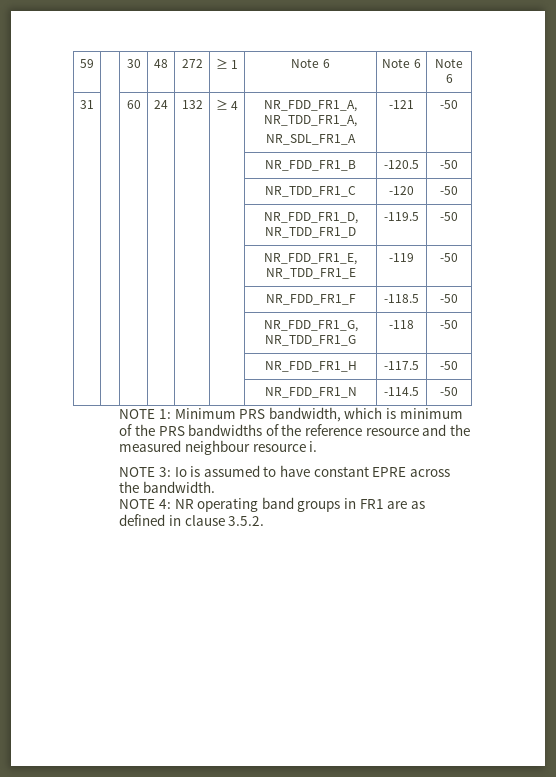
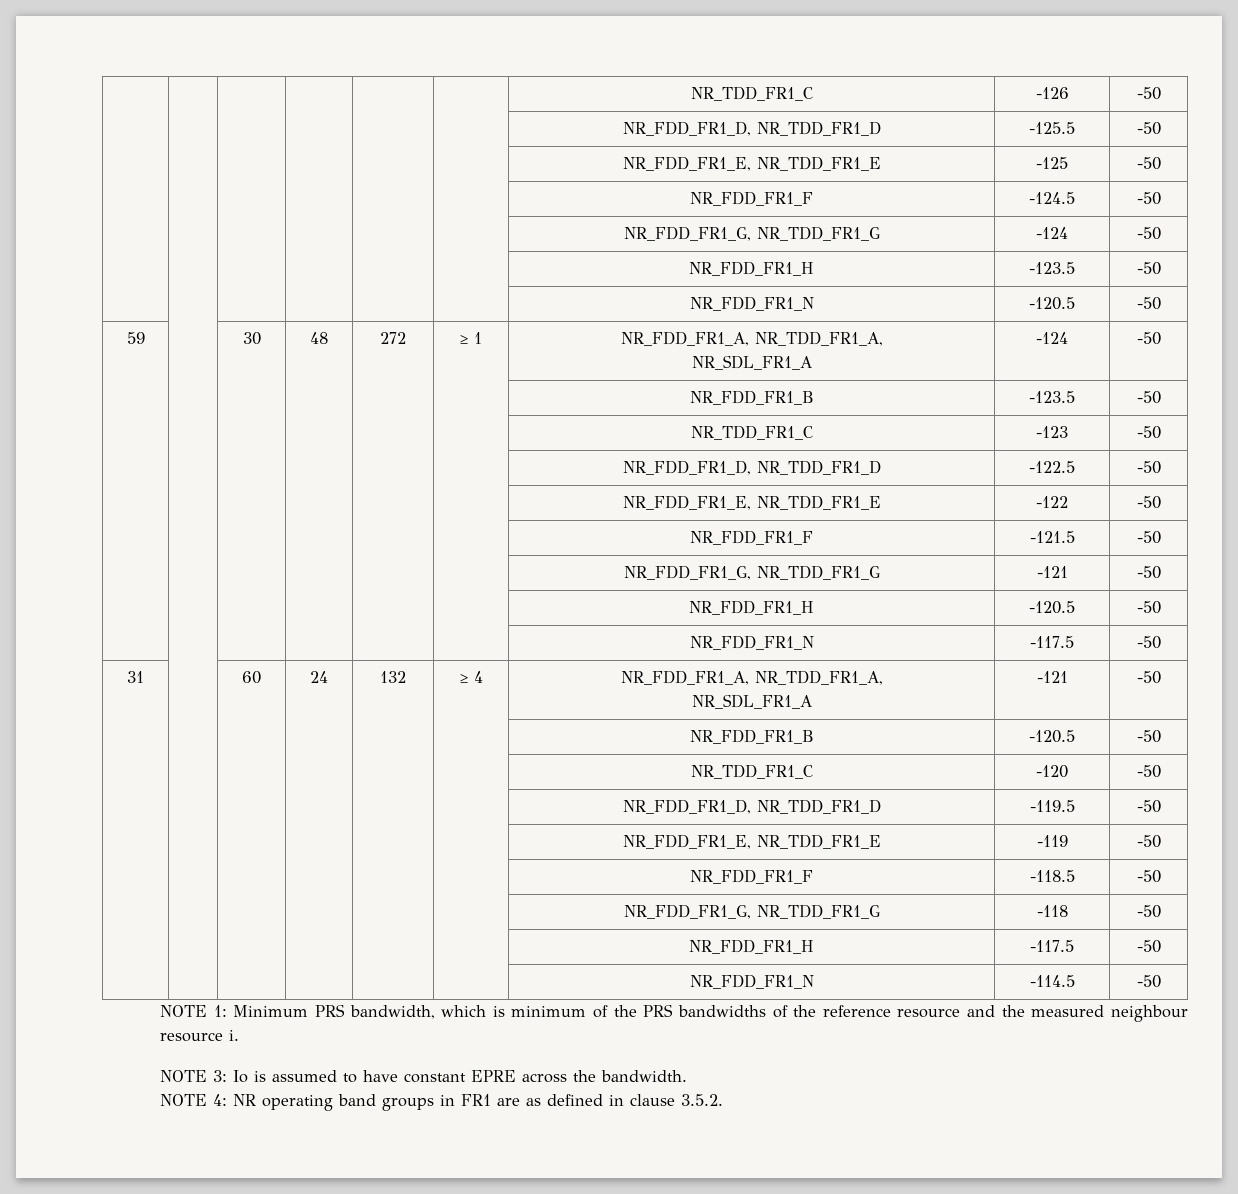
(80, 63) none -> [690,86,813,101] [1035,87,1069,99] [1136,87,1161,100] [622,121,881,136] [1029,122,1075,134] [1136,122,1161,135] [622,156,881,171] [1036,157,1068,169] [1136,157,1161,170] [690,191,813,206] [1029,192,1075,204] [1136,192,1161,205] [623,226,880,241] [1036,227,1068,239] [1136,227,1161,240] [689,261,814,276] [1029,262,1075,274] [1136,262,1161,275] [689,296,814,311] [1029,297,1075,310] [1136,297,1161,310] | | | | | | NR_TDD_FR1_C | -126 | -50 // | | | | | | NR_FDD_FR1_D, NR_TDD_FR1_D | -125.5 | -50 // | | | | | | NR_FDD_FR1_E, NR_TDD_FR1_E | -125 | -50 // | | | | | | NR_FDD_FR1_F | -124.5 | -50 // | | | | | | NR_FDD_FR1_G, NR_TDD_FR1_G | -124 | -50 // | | | | | | NR_FDD_FR1_H | -123.5 | -50 // | | | | | | NR_FDD_FR1_N | -120.5 | -50 //
[291,59,330,68] [382,59,421,68] [435,59,463,68] [445,74,453,83] Note 6 | Note 6 | Note 6 -> [620,331,883,346] [691,355,812,370] [1036,332,1068,344] [1136,332,1161,345] [689,390,814,405] [1029,391,1075,403] [1136,391,1161,404] [690,425,813,440] [1036,426,1068,438] [1136,426,1161,439] [622,460,881,475] [1029,461,1075,473] [1136,461,1161,474] [622,495,881,510] [1036,496,1068,508] [1136,496,1161,509] [690,530,813,545] [1029,531,1075,543] [1136,531,1161,544] [623,565,880,580] [1036,566,1068,578] [1136,566,1161,579] [689,600,814,615] [1029,601,1075,614] [1136,601,1161,614] [689,635,814,650] [1030,636,1074,648] [1136,636,1161,649] NR_FDD_FR1_A, NR_TDD_FR1_A, // NR_SDL_FR1_A | -124 | -50 // | | | | | | NR_FDD_FR1_B | -123.5 | -50 // | | | | | | NR_TDD_FR1_C | -123 | -50 // | | | | | | NR_FDD_FR1_D, NR_TDD_FR1_D | -122.5 | -50 // | | | | | | NR_FDD_FR1_E, NR_TDD_FR1_E | -122 | -50 // | | | | | | NR_FDD_FR1_F | -121.5 | -50 // | | | | | | NR_FDD_FR1_G, NR_TDD_FR1_G | -121 | -50 // | | | | | | NR_FDD_FR1_H | -120.5 | -50 // | | | | | | NR_FDD_FR1_N | -117.5 | -50

